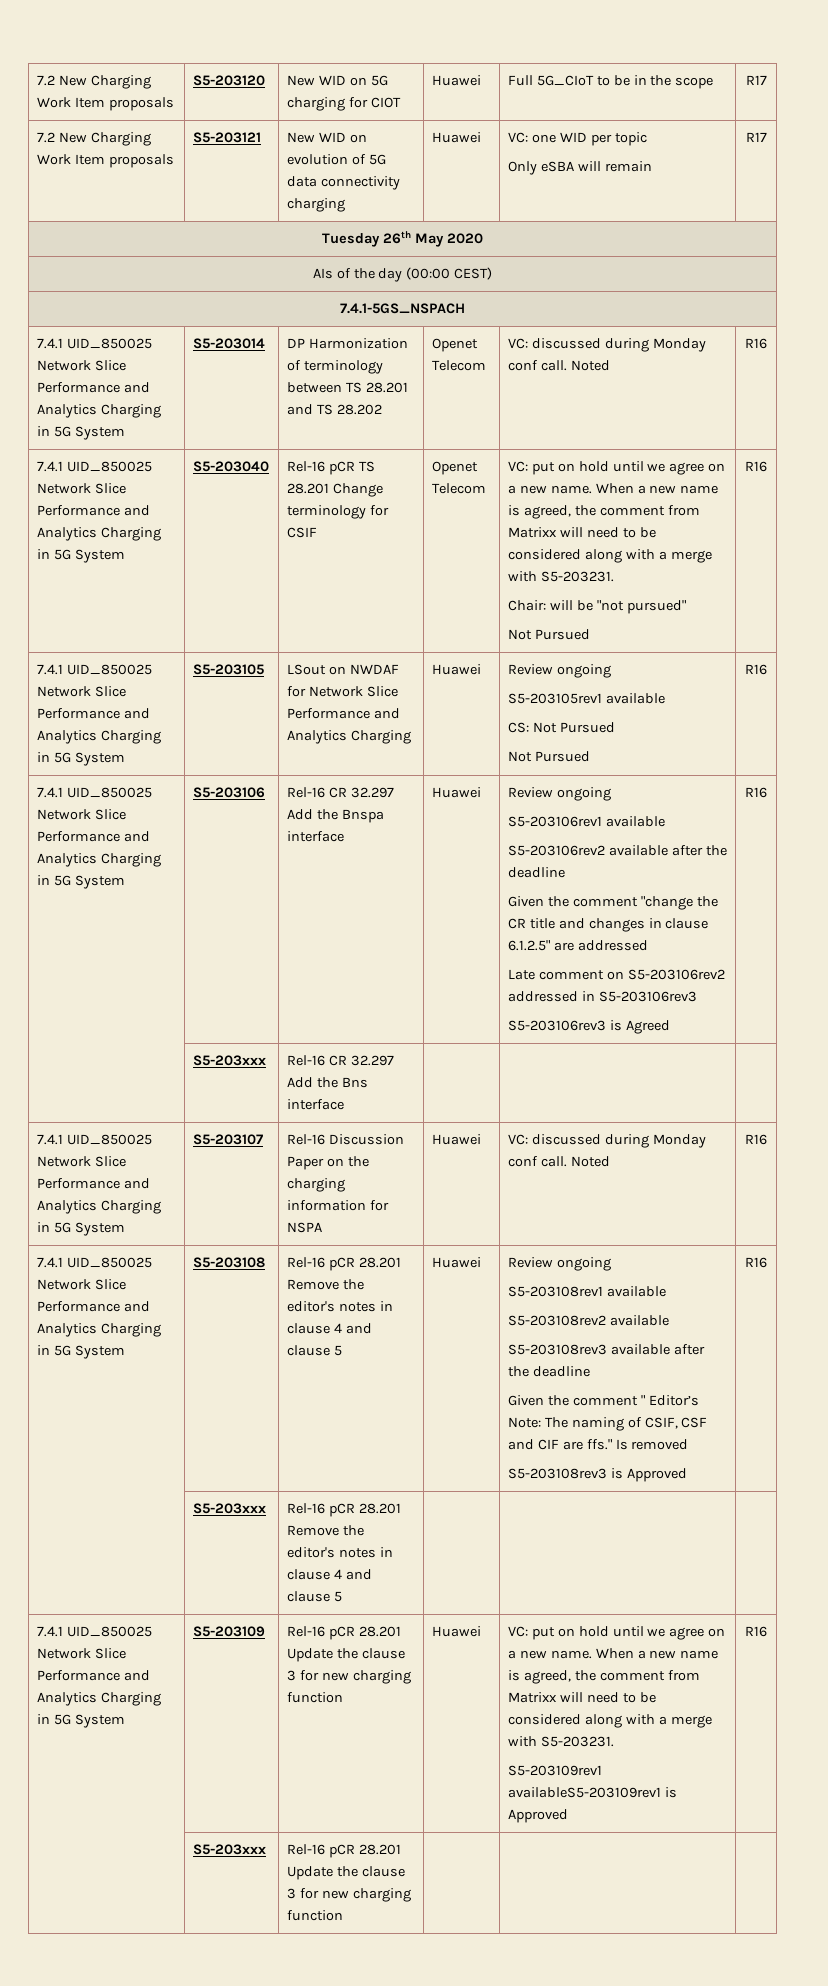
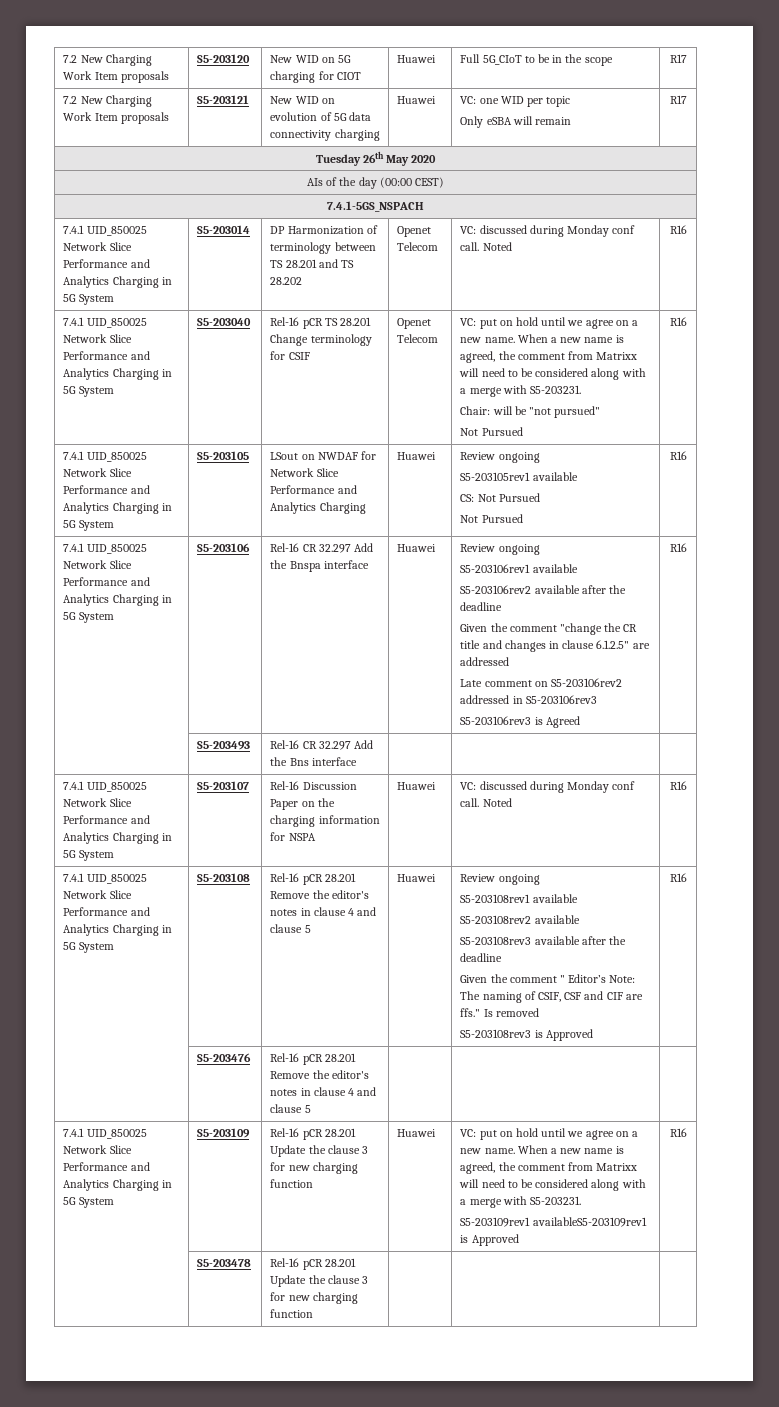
[192,1055,266,1066] S5-203xxx -> [197,741,251,750] S5-203493
[192,1503,266,1514] S5-203xxx -> [197,1053,252,1062] S5-203476
[192,1844,266,1855] S5-203xxx -> [197,1259,252,1267] S5-203478

